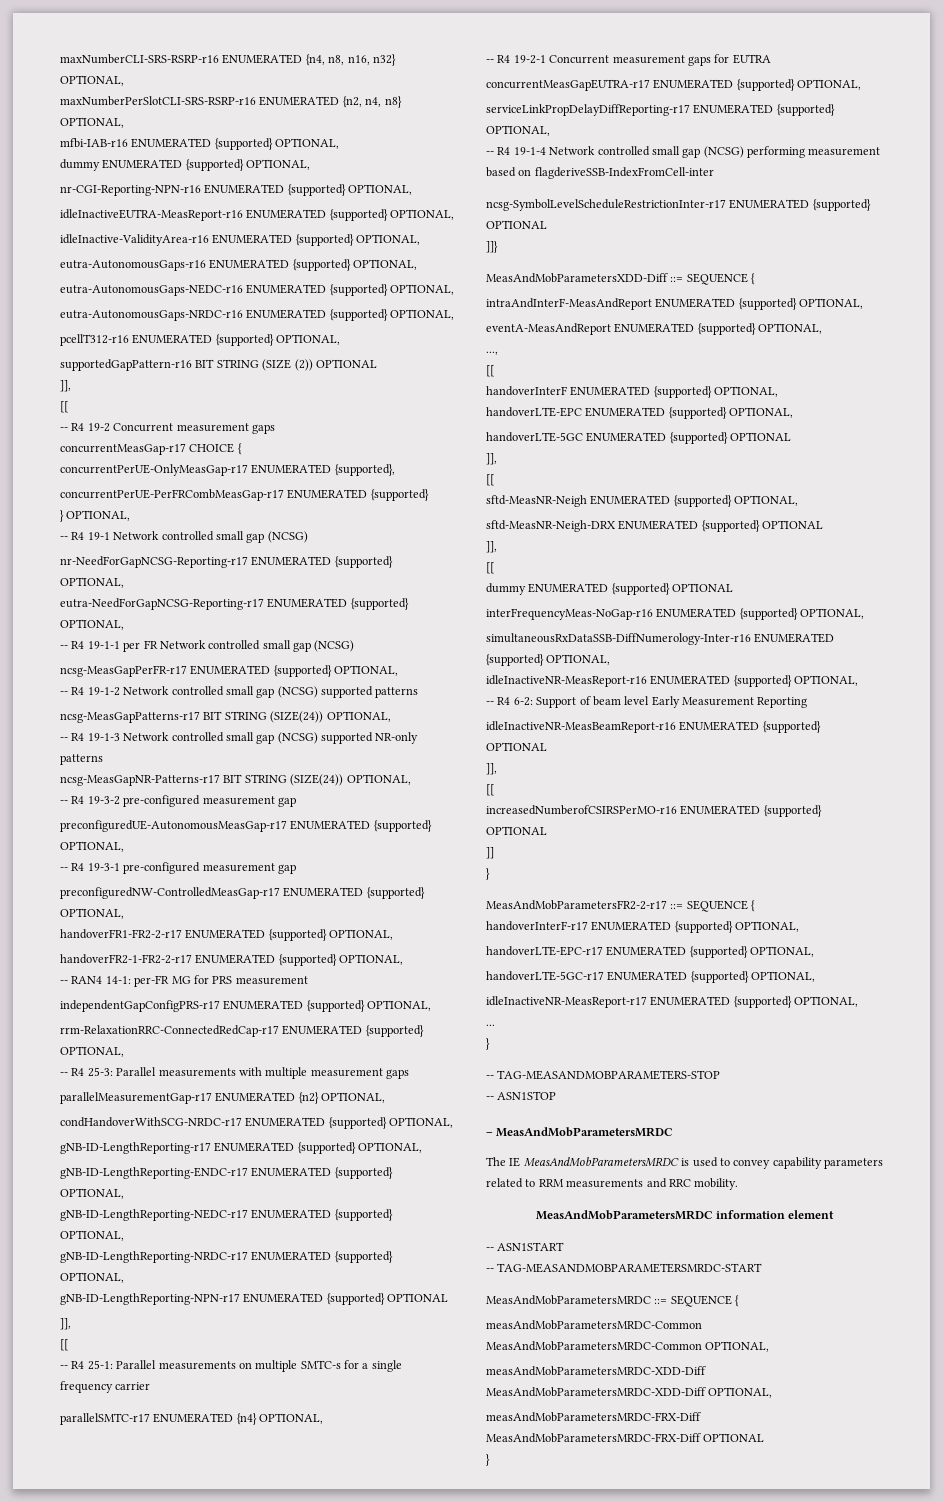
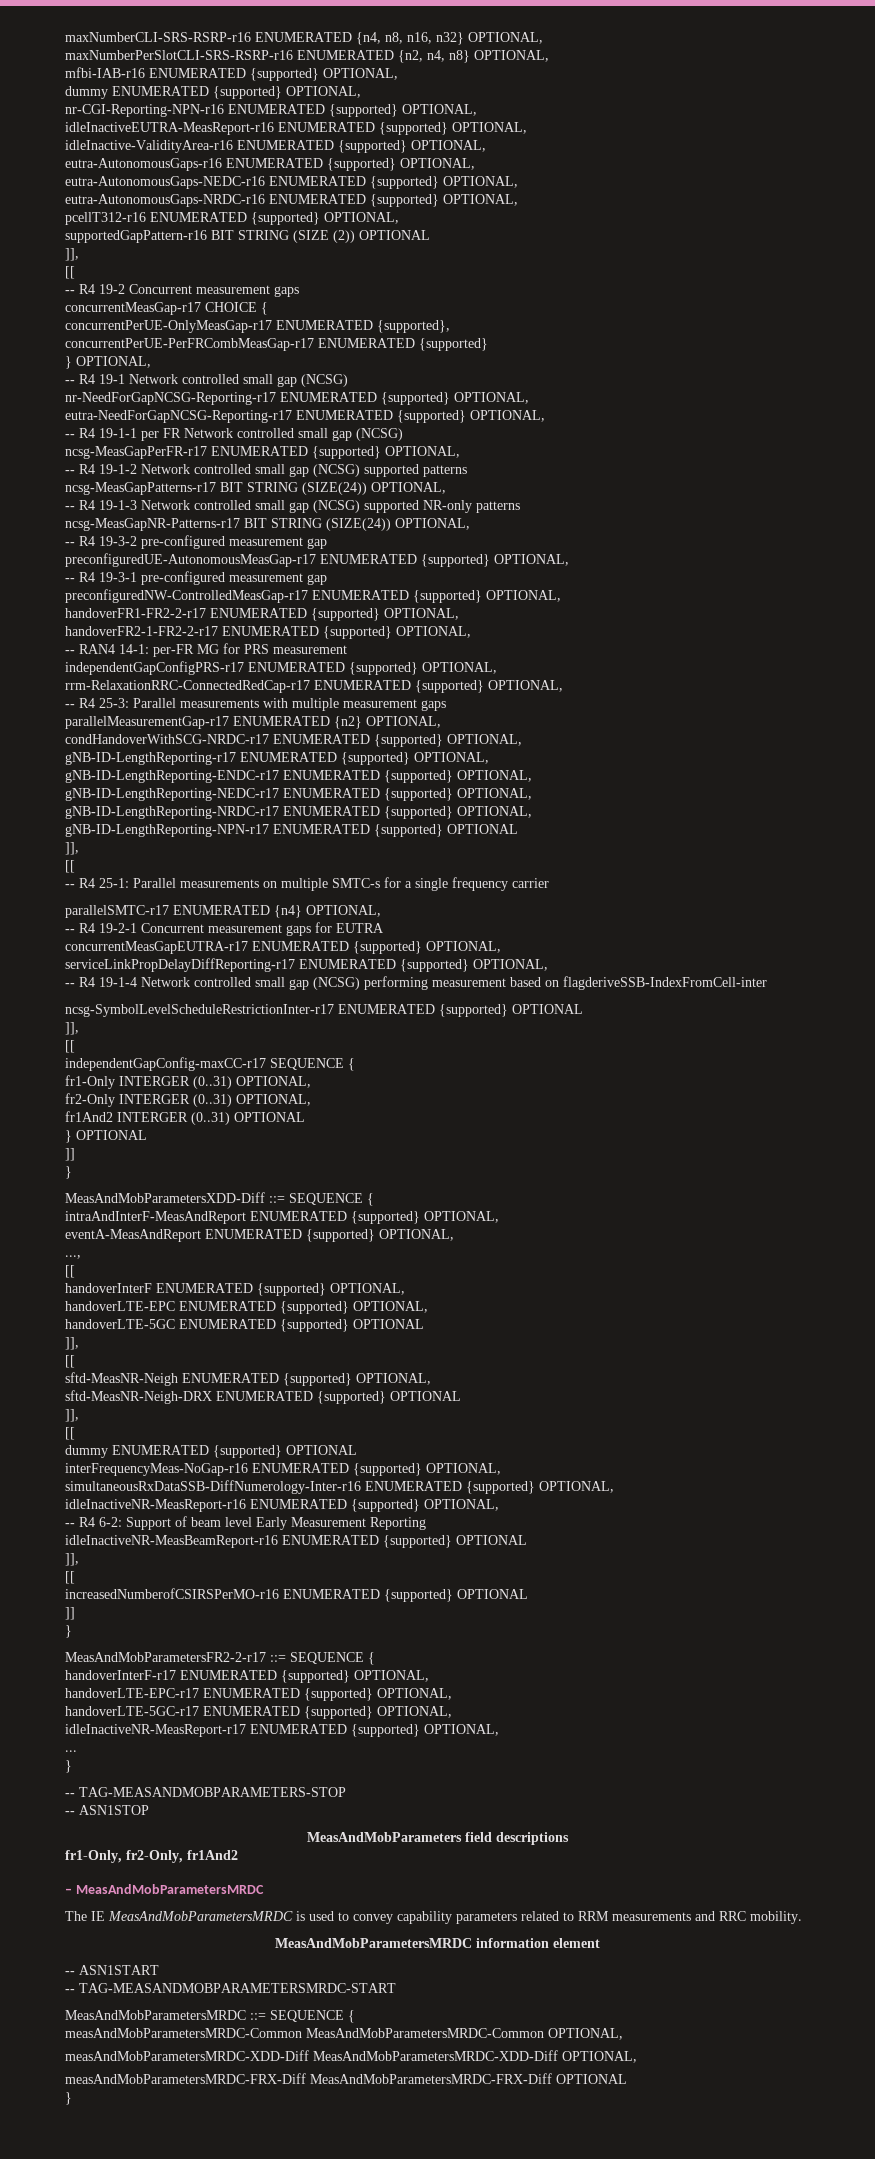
[486,241,498,253] ]]} -> [65,1022,79,1035] [65,1040,75,1053] [65,1057,355,1071] [65,1075,311,1089] [65,1093,311,1107] [65,1111,305,1125] [65,1130,147,1143] [65,1148,75,1161] [65,1166,72,1179] ]], // [[ // independentGapConfig-maxCC-r17 SEQUENCE { // fr1-Only INTERGER (0..31) OPTIONAL, // fr2-Only INTERGER (0..31) OPTIONAL, // fr1And2 INTERGER (0..31) OPTIONAL // } OPTIONAL // ]] // }
(557, 1095) none -> [307,1832,569,1845] [65,1850,238,1863] // MeasAndMobParameters field descriptions // fr1-Only, fr2-Only, fr1And2

